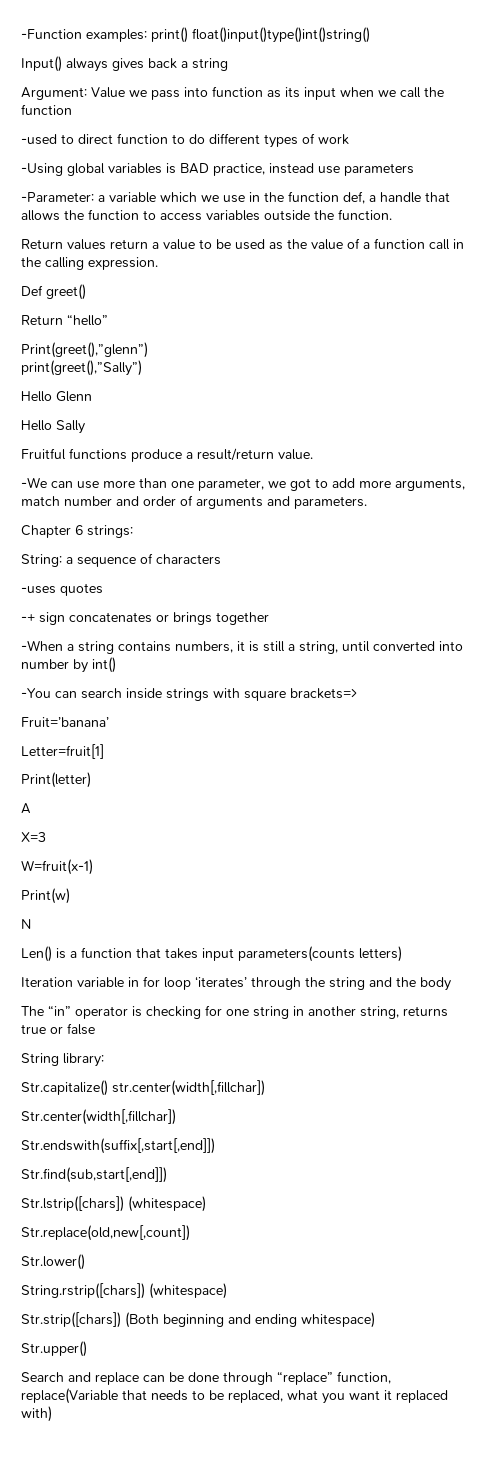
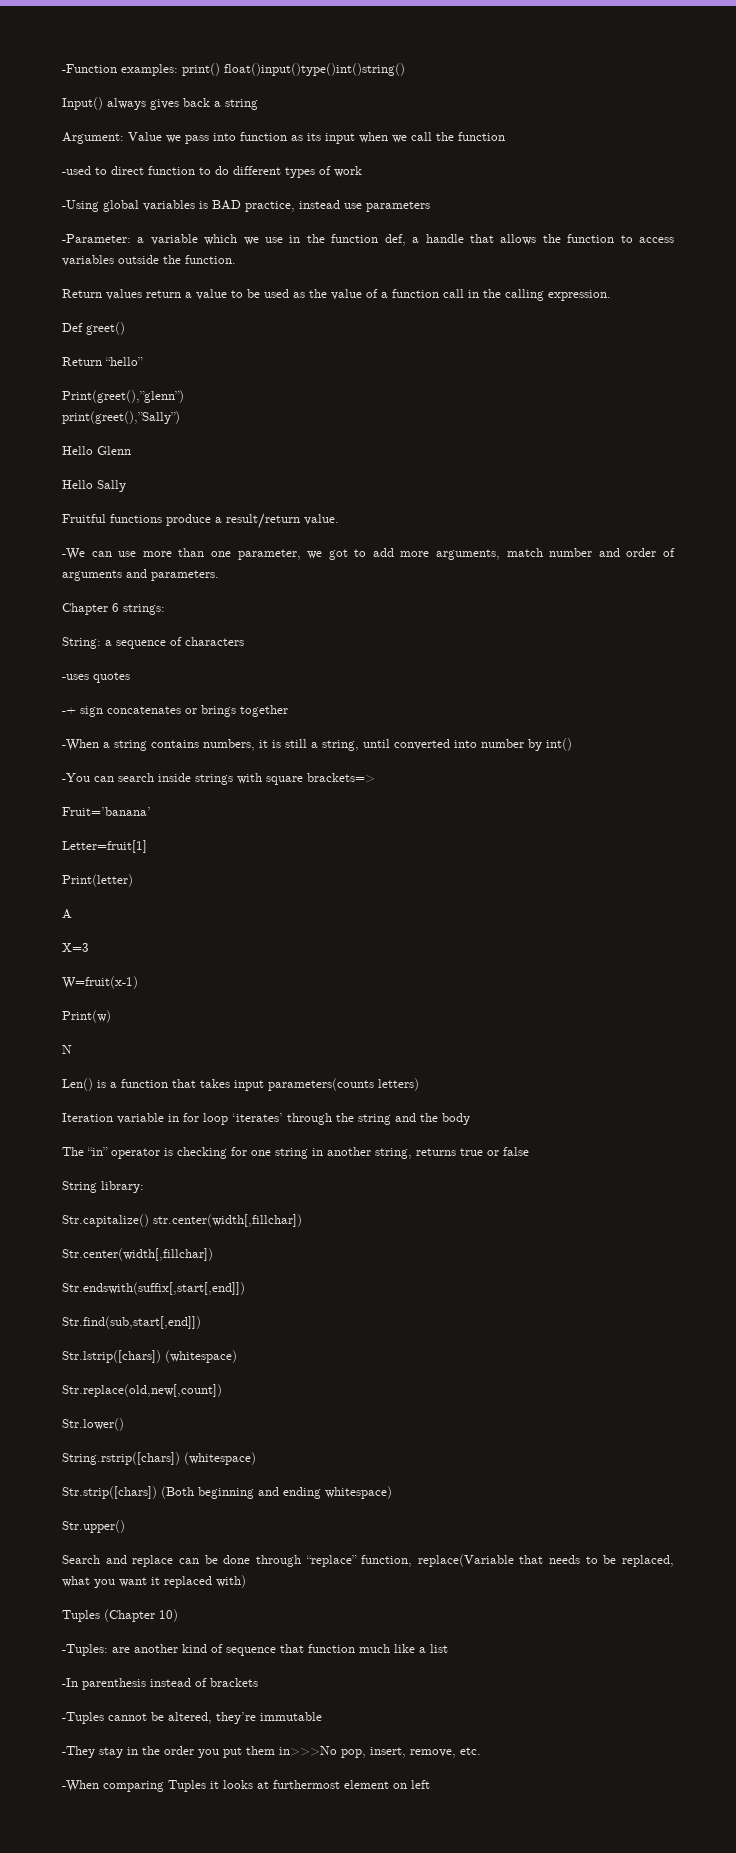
(52, 1414) none -> [62,1609,178,1622] [62,1644,448,1656] [62,1678,258,1690] [62,1712,322,1724] [62,1746,481,1758] [62,1780,430,1792] // Tuples (Chapter 10) // -Tuples: are another kind of sequence that function much like a list // -In parenthesis instead of brackets // -Tuples cannot be altered, they’re immutable // -They stay in the order you put them in>>>No pop, insert, remove, etc. // -When comparing Tuples it looks at furthermost element on left

